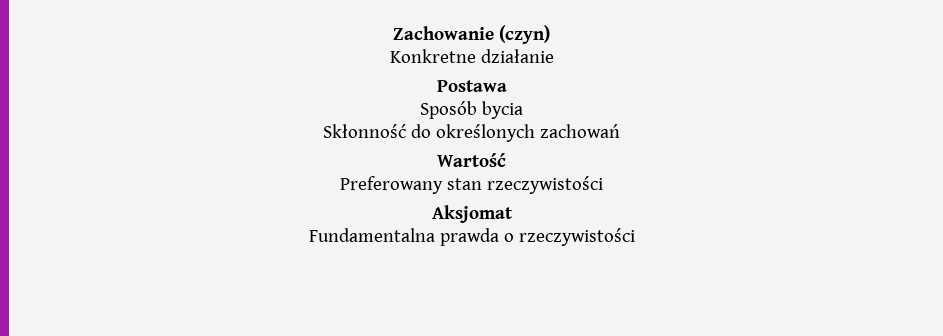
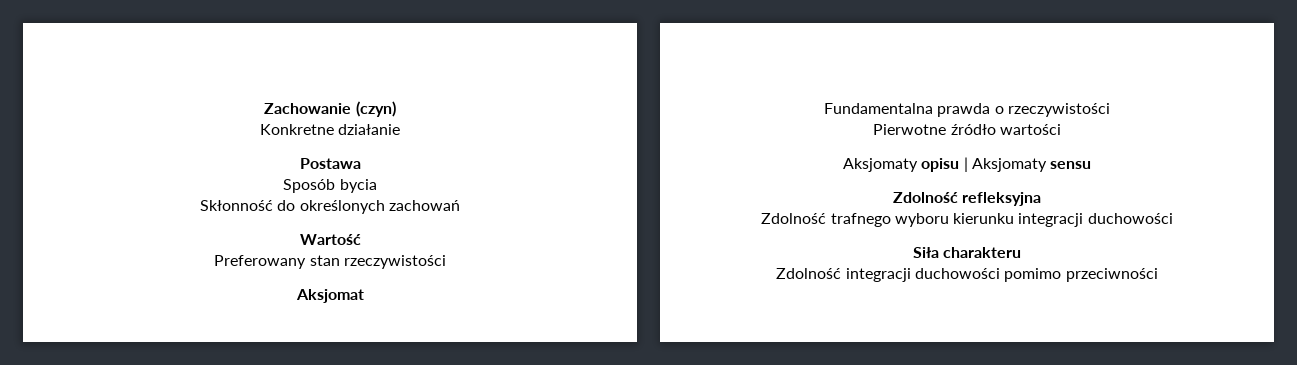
(635, 237) none -> [873,124,1061,135] [842,157,1092,172] [892,192,1042,206] [761,213,1173,227] [912,247,1022,258] [776,268,1158,282] // Pierwotne źródło wartości // Aksjomaty opisu | Aksjomaty sensu // Zdolność refleksyjna // Zdolność trafnego wyboru kierunku integracji duchowości // Siła charakteru // Zdolność integracji duchowości pomimo przeciwności

